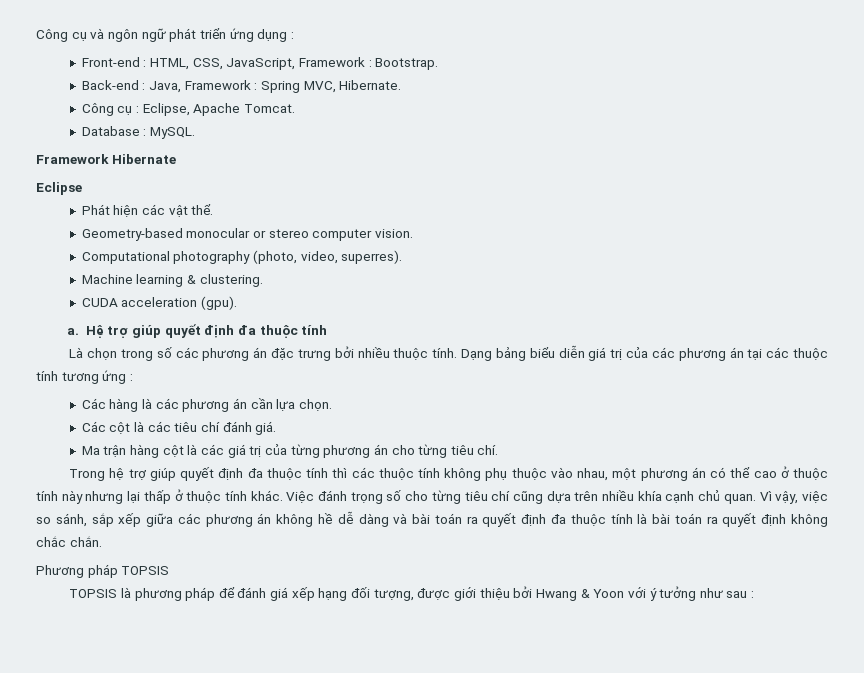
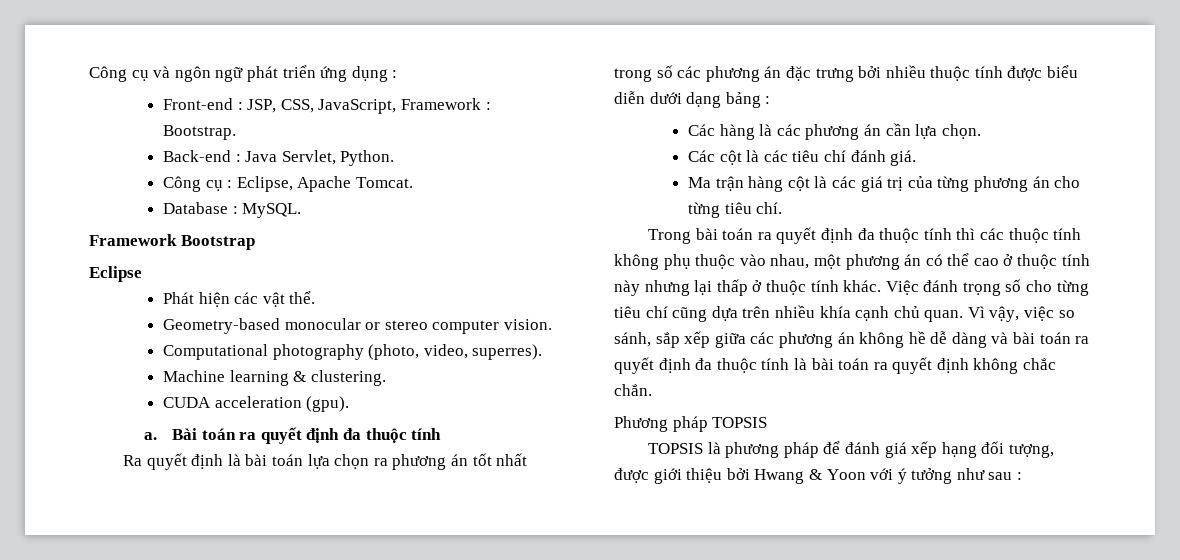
[150,58,190,70] HTML, -> [247,99,277,113] JSP,
[149,80,402,93] Java, Framework : Spring MVC, Hibernate. -> [245,150,395,166] Java Servlet, Python.
[111,154,176,164] Hibernate -> [180,235,255,250] Bootstrap
[85,325,162,338] Hệ trợ giúp -> [172,428,257,440] Bài toán ra
[69,347,118,360] Là chọn -> [123,453,528,470] Ra quyết định là bài toán lựa chọn ra phương án tốt nhất
[432,345,828,361] [36,370,127,384] tính. Dạng bảng biểu diễn giá trị của các phương án tại các thuộc tính tương ứng -> [974,65,1079,81] [614,91,761,108] tính được biểu diễn dưới dạng bảng
[109,468,176,481] hệ trợ giúp -> [695,228,772,240] bài toán ra

